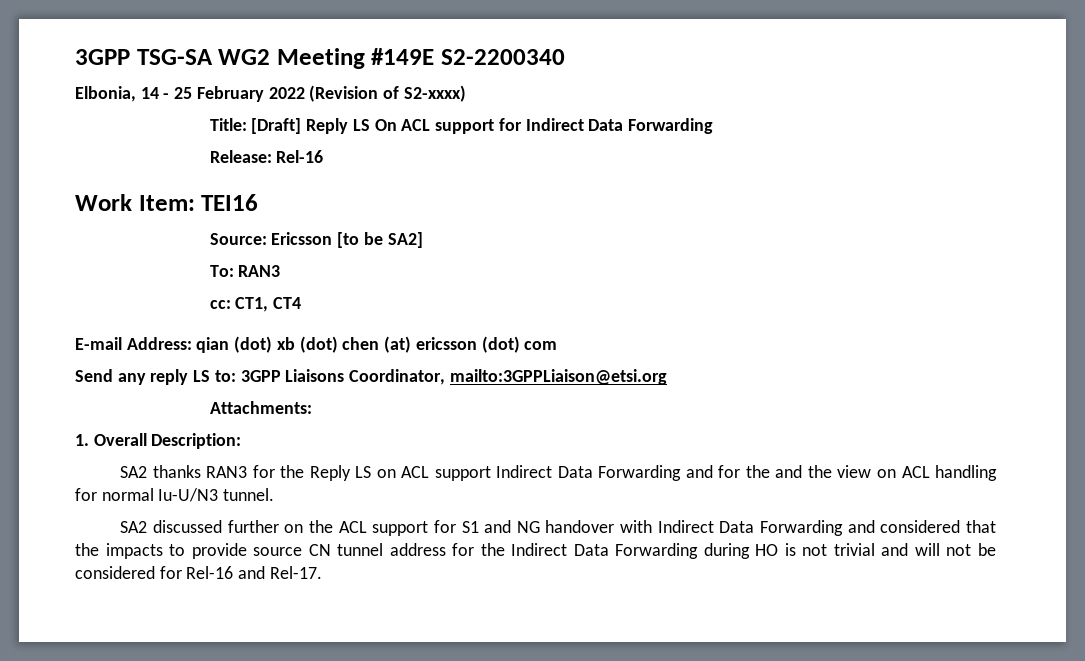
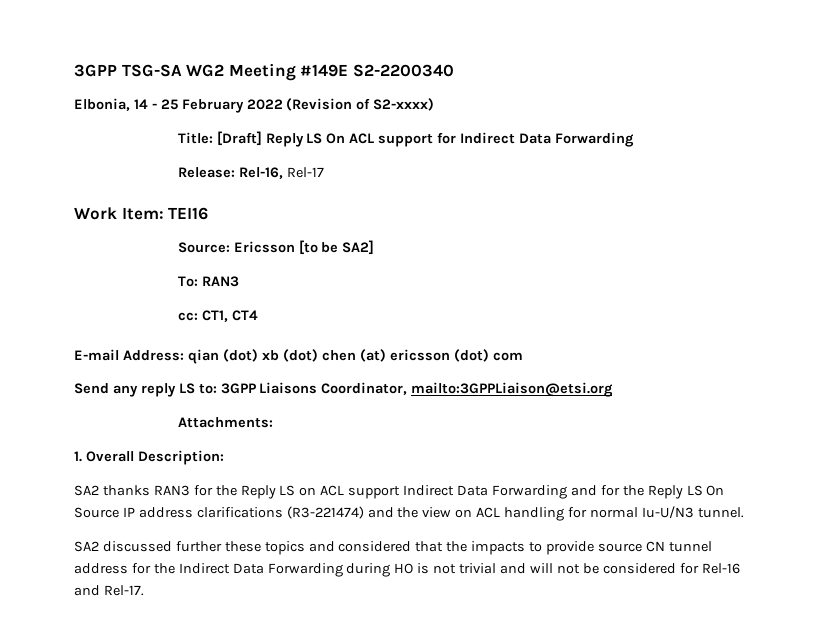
[276,150,324,163] Rel-16 -> [238,167,324,179] Rel-16, Rel-17
(770, 471) none -> [647,485,725,499] [74,506,364,519] Reply LS On Source IP address clarifications (R3-221474)
[284,520,844,536] on the ACL support for S1 and NG handover with Indirect Data Forwarding -> [224,541,305,555] these topics

